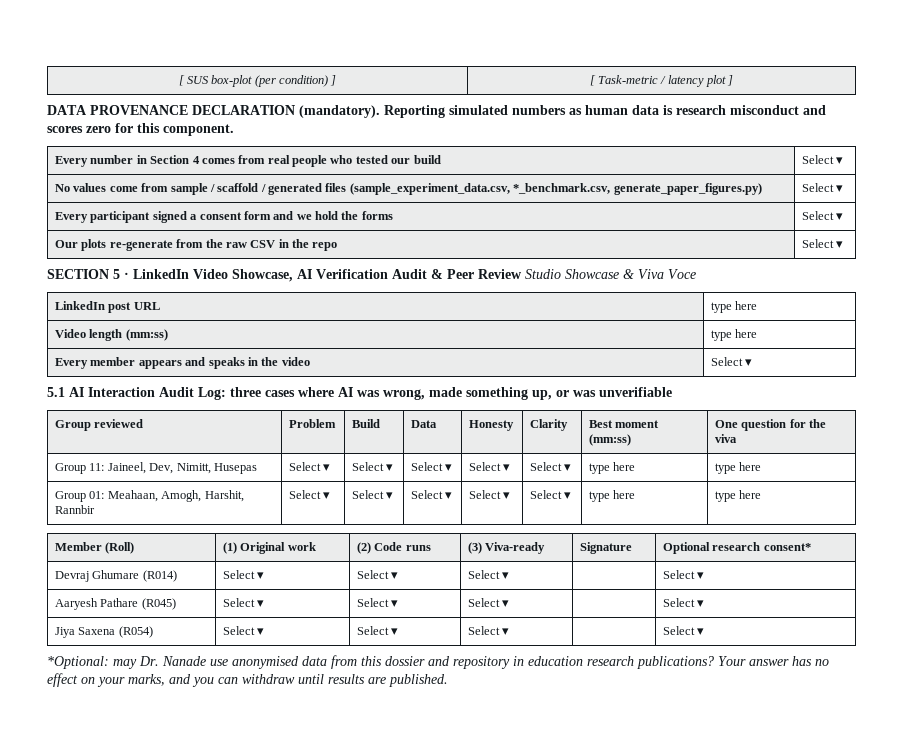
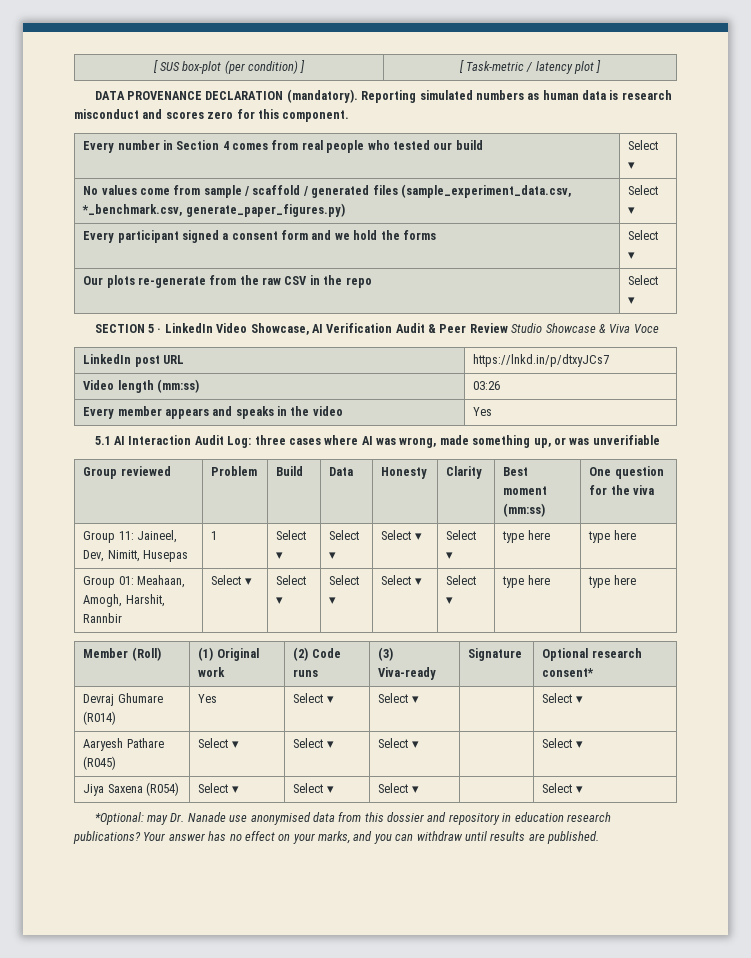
[711,301,758,313] type here -> [473,354,610,367] https://lnkd.in/p/dtxyJCs7
[711,329,758,341] type here -> [473,381,501,390] 03:26
[711,357,753,366] Select ▾ -> [473,407,493,416] Yes
[289,462,331,471] Select ▾ -> [211,531,218,540] 1
[223,570,265,579] Select ▾ -> [198,694,218,703] Yes

